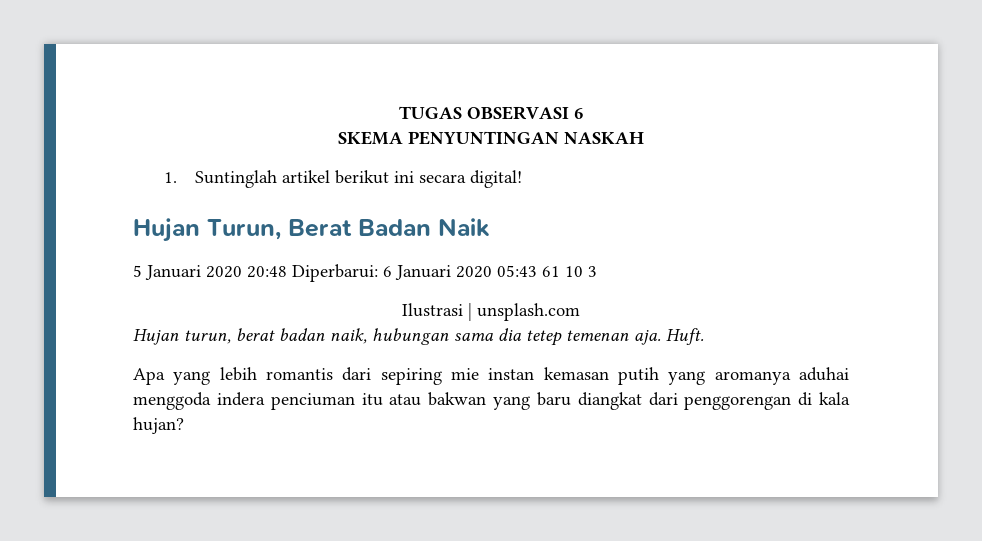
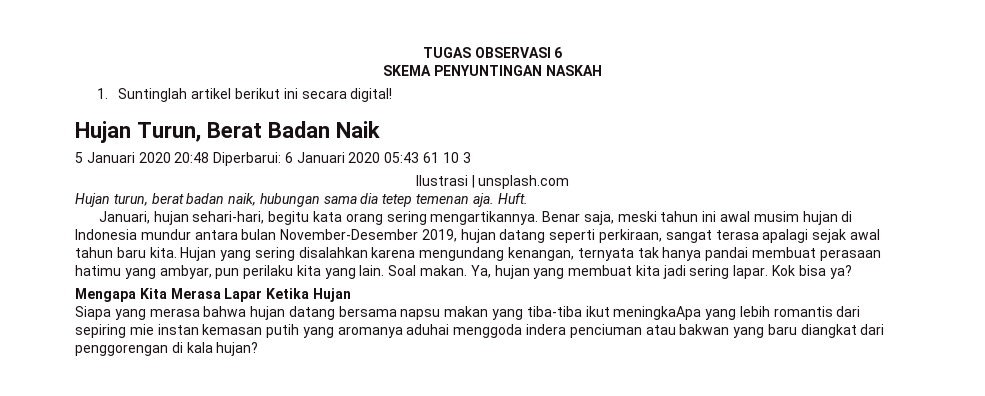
[133,368,165,385] Apa -> [98,211,853,225] [75,229,880,243] [75,247,881,261] [75,265,852,279] [75,288,351,302] [75,306,702,320] Januari, hujan sehari-hari, begitu kata orang sering mengartikannya. Benar saja, meski tahun ini awal musim hujan di Indonesia mundur antara bulan November-Desember 2019, hujan datang seperti perkiraan, sangat terasa apalagi sejak awal tahun baru kita. Hujan yang sering disalahkan karena mengundang kenangan, ternyata tak hanya pandai membuat perasaan hatimu yang ambyar, pun perilaku kita yang lain. Soal makan. Ya, hujan yang membuat kita jadi sering lapar. Kok bisa ya? // Mengapa Kita Merasa Lapar Ketika Hujan // Siapa yang merasa bahwa hujan datang bersama napsu makan yang tiba-tiba ikut meningkaApa
[361,393,383,406] itu -> (642, 331) none

